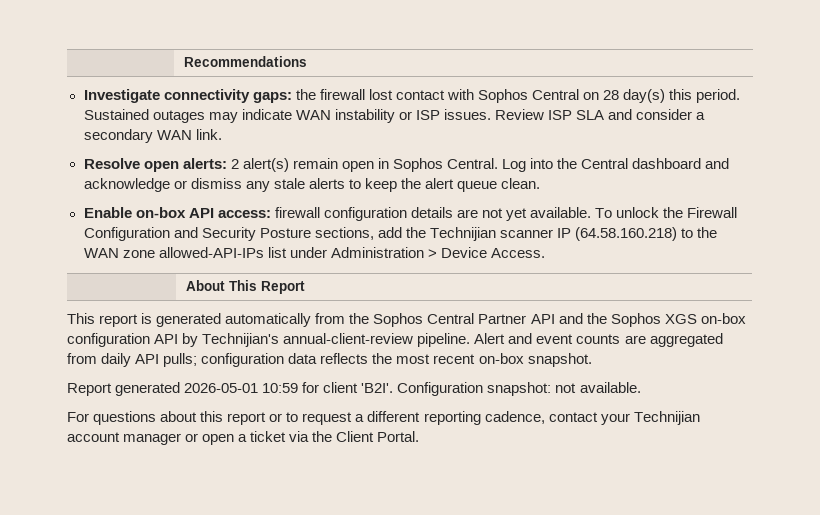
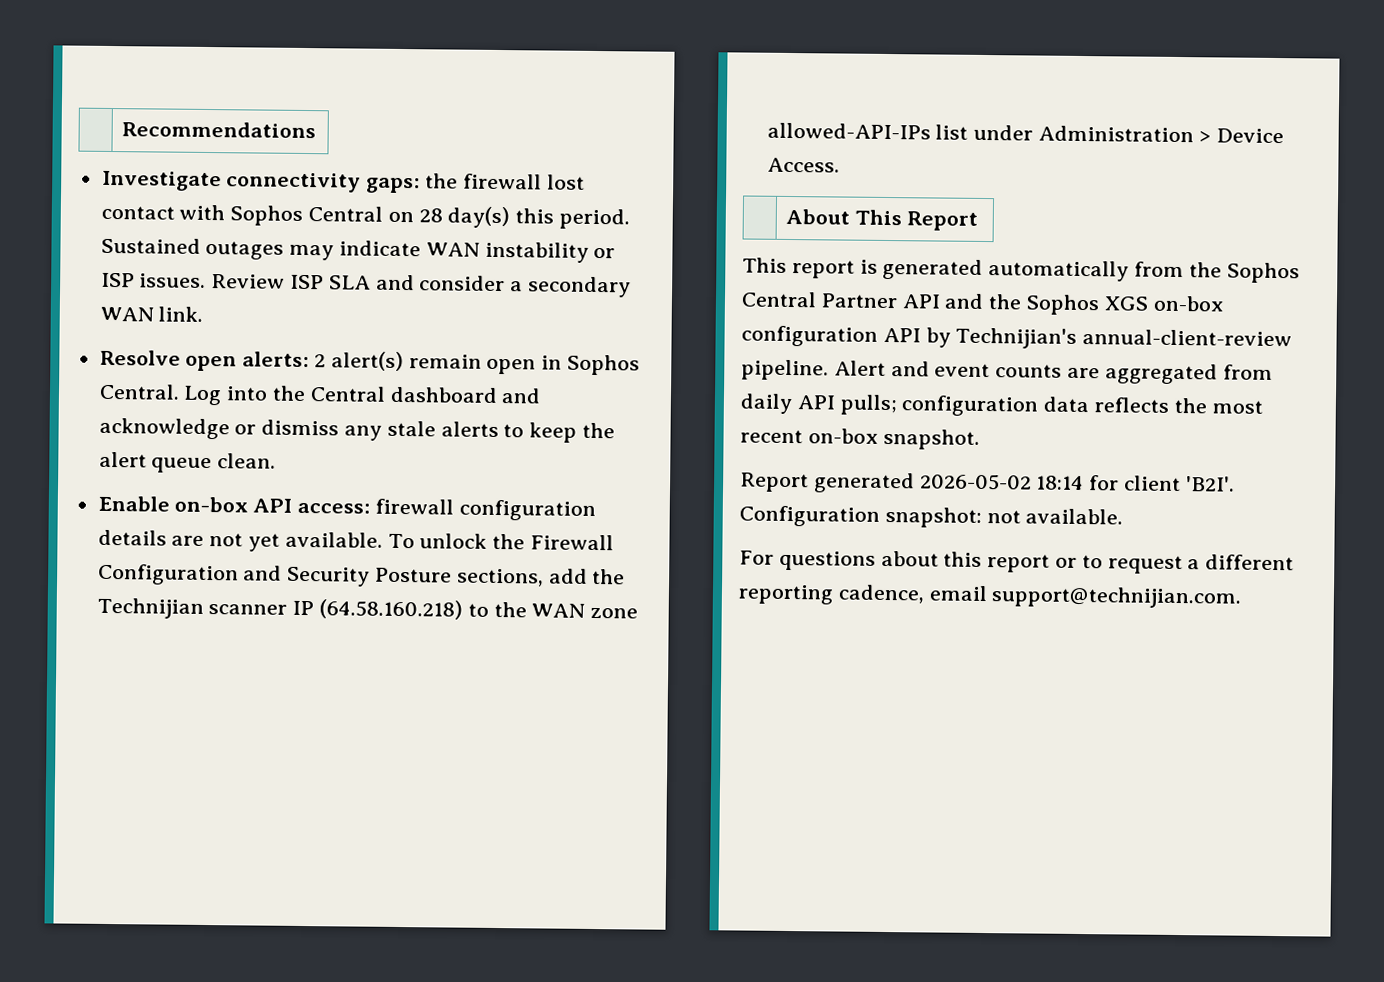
[184,383,299,393] 2026-05-01 10:59 -> [919,473,1085,491] 2026-05-02 18:14
[548,411,700,425] [67,431,420,445] contact your Technijian account manager or open a ticket via the Client Portal. -> [928,585,1243,609] email support@technijian.com.

